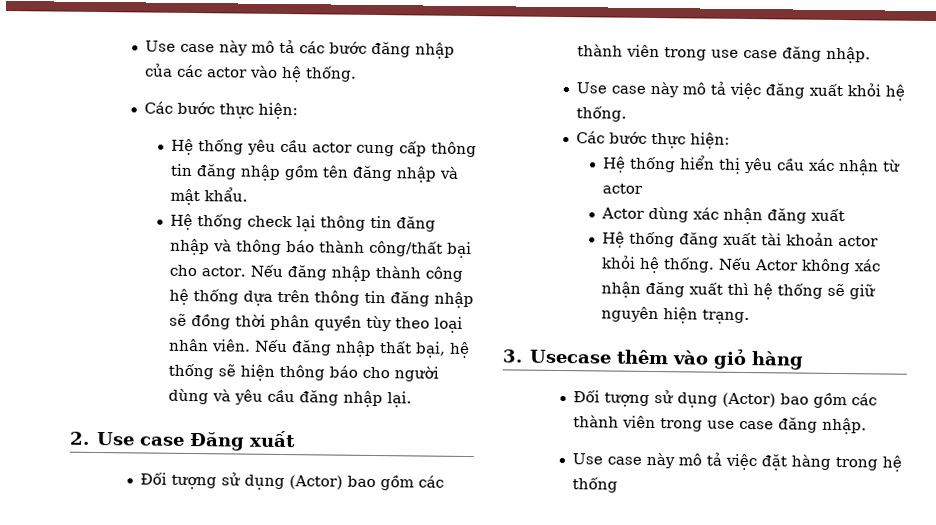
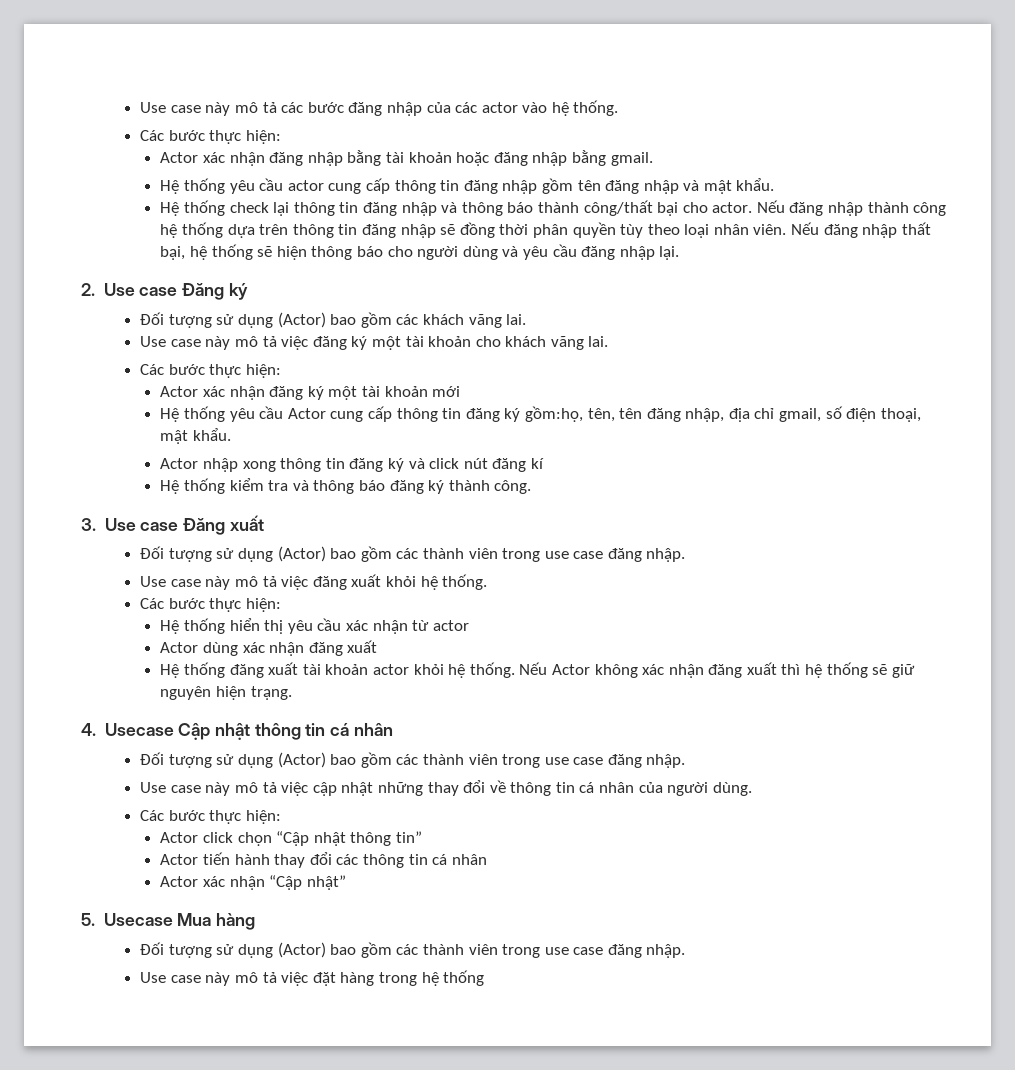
(298, 111) none -> [160,150,653,166] // Actor xác nhận đăng nhập bằng tài khoản hoặc đăng nhập bằng gmail.
(246, 441) none -> [228,283,248,300] [140,312,527,328] [140,336,609,350] [140,364,281,378] [160,386,461,400] [160,406,921,422] [160,428,232,444] [160,458,544,472] [160,478,532,494] [81,518,225,535] ký // Đối tượng sử dụng (Actor) bao gồm các khách vãng lai. // Use case này mô tả việc đăng ký một tài khoản cho khách vãng lai. // Các bước thực hiện: // Actor xác nhận đăng ký một tài khoản mới // Hệ thống yêu cầu Actor cung cấp thông tin đăng ký gồm:họ, tên, tên đăng nhập, địa chỉ gmail, số điện thoại, mật khẩu. // Actor nhập xong thông tin đăng ký và click nút đăng kí // Hệ thống kiểm tra và thông báo đăng ký thành công. // 3. Use case Đăng
[502,348,748,370] 3. Usecase thêm vào giỏ -> [81,723,393,740] [140,752,686,768] [140,780,752,796] [140,810,281,824] [160,831,422,846] [160,852,487,868] [160,875,346,890] [81,913,212,926] 4. Usecase Cập nhật thông tin cá nhân // Đối tượng sử dụng (Actor) bao gồm các thành viên trong use case đăng nhập. // Use case này mô tả việc cập nhật những thay đổi về thông tin cá nhân của người dùng. // Các bước thực hiện: // Actor click chọn “Cập nhật thông tin” // Actor tiến hành thay đổi các thông tin cá nhân // Actor xác nhận “Cập nhật” // 5. Usecase Mua

